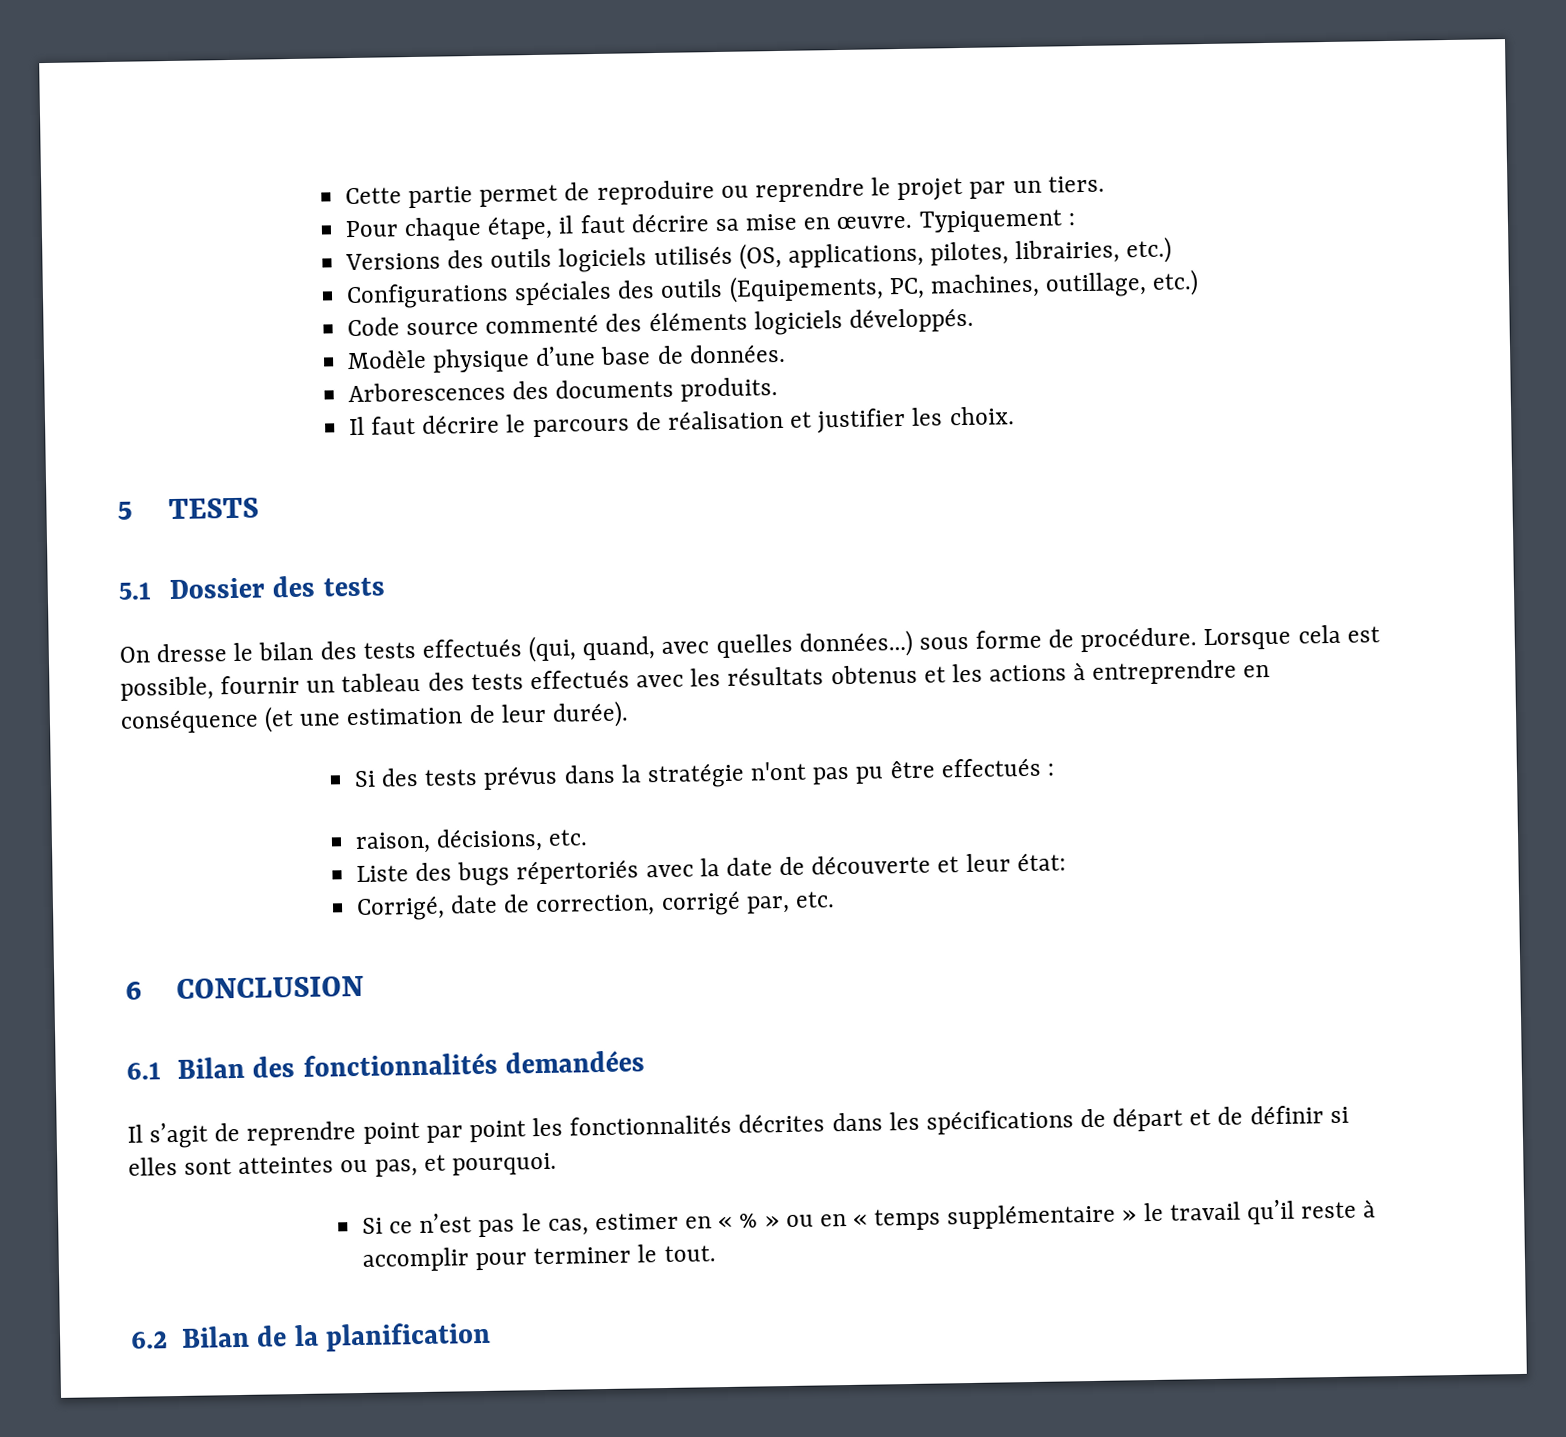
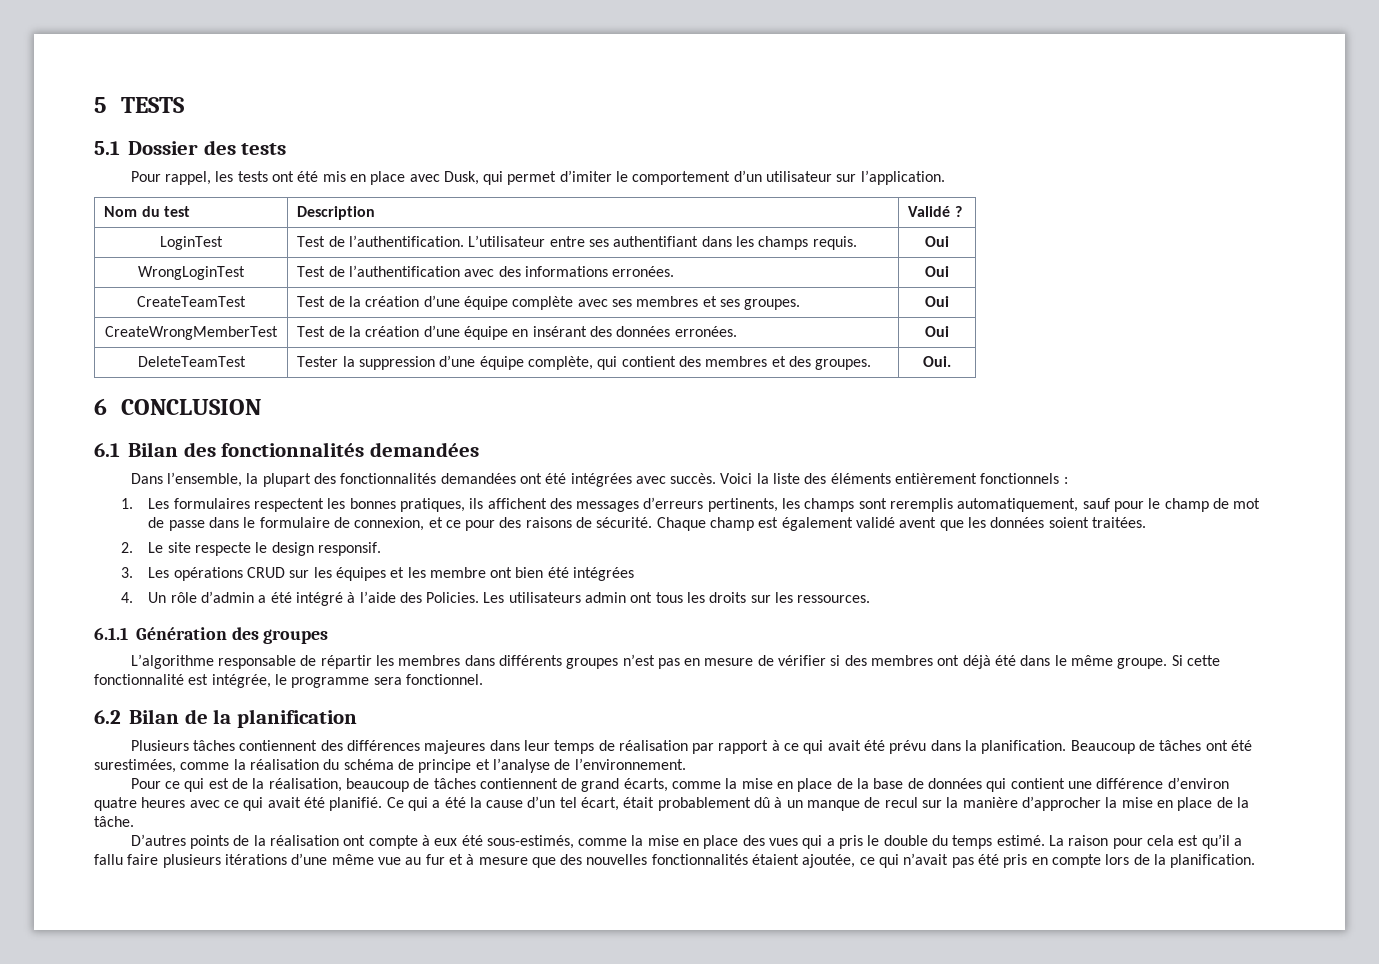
[344,175,1105,209] [344,209,1075,242] [344,236,1173,273] [345,269,1200,310] [346,307,974,337] [346,343,786,373] [347,377,779,403] [347,406,1015,438] Cette partie permet de reproduire ou reprendre le projet par un tiers. // Pour chaque étape, il faut décrire sa mise en œuvre. Typiquement : // Versions des outils logiciels utilisés (OS, applications, pilotes, librairies, etc.) // Configurations spéciales des outils (Equipements, PC, machines, outillage, etc.) // Code source commenté des éléments logiciels développés. // Modèle physique d’une base de données. // Arborescences des documents produits. // Il faut décrire le parcours de réalisation et justifier les choix. // -> (94, 105) none
[119,624,1380,663] [120,659,1271,701] [120,700,629,734] [353,757,1054,790] [354,827,589,855] [355,852,1066,887] [355,890,835,922] On dresse le bilan des tests effectués (qui, quand, avec quelles données…) sous forme de procédure. Lorsque cela est possible, fournir un tableau des tests effectués avec les résultats obtenus et les actions à entreprendre en conséquence (et une estimation de leur durée). // Si des tests prévus dans la stratégie n'ont pas pu être effectués : // raison, décisions, etc. // Liste des bugs répertoriés avec la date de découverte et leur état: // Corrigé, date de correction, corrigé par, etc. -> [130,170,945,185] [104,206,191,217] [297,206,376,220] [908,206,962,217] [160,236,223,250] [297,235,857,250] [925,236,950,247] [138,266,245,280] [297,265,675,277] [925,266,950,277] [137,296,246,307] [297,295,801,310] [925,296,950,307] [105,326,278,340] [297,325,737,340] [925,326,950,337] [137,356,246,367] [297,355,872,370] [923,356,952,367] Pour rappel, les tests ont été mis en place avec Dusk, qui permet d’imiter le comportement d’un utilisateur sur l’application. // Nom du test | Description | Validé ? // LoginTest | Test de l’authentification. L’utilisateur entre ses authentifiant dans les champs requis. | Oui // WrongLoginTest | Test de l’authentification avec des informations erronées. | Oui // CreateTeamTest | Test de la création d’une équipe complète avec ses membres et ses groupes. | Oui // CreateWrongMemberTest | Test de la création d’une équipe en insérant des données erronées. | Oui // DeleteTeamTest | Tester la suppression d’une équipe complète, qui contient des membres et des groupes. | Oui.
[127,1105,1349,1149] [128,1152,557,1177] [361,1199,1377,1238] [361,1244,716,1272] Il s’agit de reprendre point par point les fonctionnalités décrites dans les spécifications de départ et de définir si elles sont atteintes ou pas, et pourquoi. // Si ce n’est pas le cas, estimer en « % » ou en « temps supplémentaire » le travail qu’il reste à accomplir pour terminer le tout. -> [130,472,1068,487] [121,497,1261,512] [148,517,1146,531] [121,542,381,556] [121,567,635,581] [121,591,871,606] [94,627,329,644] [130,654,1220,669] [94,674,483,688] Dans l’ensemble, la plupart des fonctionnalités demandées ont été intégrées avec succès. Voici la liste des éléments entièrement fonctionnels : // 1. Les formulaires respectent les bonnes pratiques, ils affichent des messages d’erreurs pertinents, les champs sont reremplis automatiquement, sauf pour le champ de mot de passe dans le formulaire de connexion, et ce pour des raisons de sécurité. Chaque champ est également validé avent que les données soient traitées. // 2. Le site respecte le design responsif. // 3. Les opérations CRUD sur les équipes et les membre ont bien été intégrées // 4. Un rôle d’admin a été intégré à l’aide des Policies. Les utilisateurs admin ont tous les droits sur les ressources. // 6.1.1 Génération des groupes // L’algorithme responsable de répartir les membres dans différents groupes n’est pas en mesure de vérifier si des membres ont déjà été dans le même groupe. Si cette fonctionnalité est intégrée, le programme sera fonctionnel.
(492, 1336) none -> [130,740,1252,754] [94,758,686,773] [130,777,1229,792] [94,796,1249,811] [94,816,134,827] [130,834,1242,849] [94,853,1256,868] // Plusieurs tâches contiennent des différences majeures dans leur temps de réalisation par rapport à ce qui avait été prévu dans la planification. Beaucoup de tâches ont été surestimées, comme la réalisation du schéma de principe et l’analyse de l’environnement. // Pour ce qui est de la réalisation, beaucoup de tâches contiennent de grand écarts, comme la mise en place de la base de données qui contient une différence d’environ quatre heures avec ce qui avait été planifié. Ce qui a été la cause d’un tel écart, était probablement dû à un manque de recul sur la manière d’approcher la mise en place de la tâche. // D’autres points de la réalisation ont compte à eux été sous-estimés, comme la mise en place des vues qui a pris le double du temps estimé. La raison pour cela est qu’il a fallu faire plusieurs itérations d’une même vue au fur et à mesure que des nouvelles fonctionnalités étaient ajoutée, ce qui n’avait pas été pris en compte lors de la planification.

